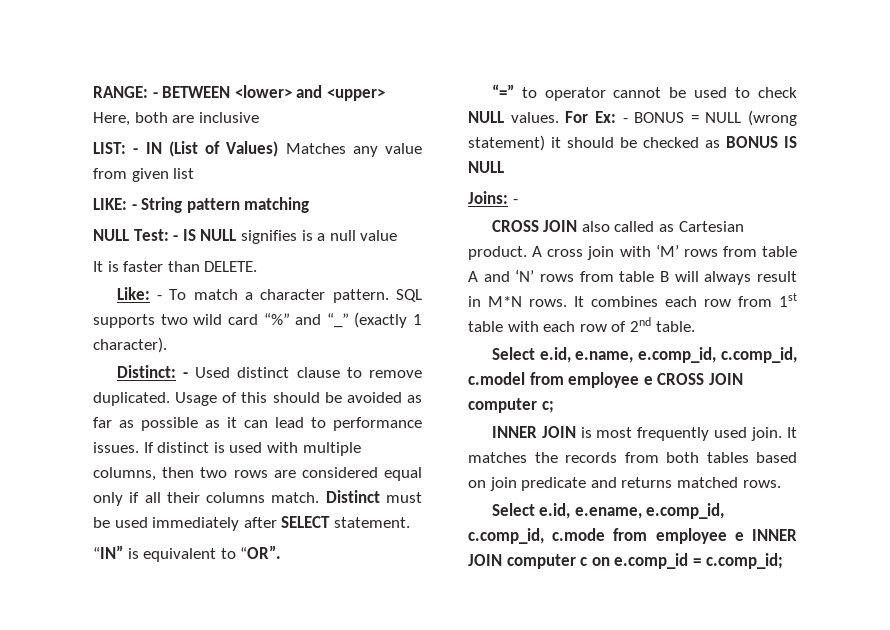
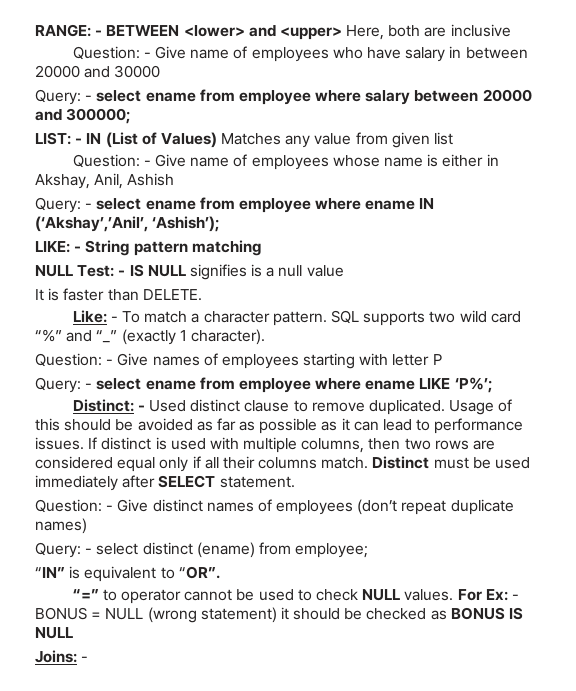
(259, 117) none -> [72,46,528,62] [35,65,161,78] [35,89,532,105] [35,108,131,124] // Question: - Give name of employees who have salary in between 20000 and 30000 // Query: - select ename from employee where salary between 20000 and 300000;
(195, 173) none -> [72,154,499,170] [35,173,175,189] [35,197,435,213] [35,216,220,232] // Question: - Give name of employees whose name is either in Akshay, Anil, Ashish // Query: - select ename from employee where ename IN (‘Akshay’,’Anil’, ‘Ashish’);
(167, 345) none -> [35,353,442,369] [35,377,492,393] // Question: - Give names of employees starting with letter P // Query: - select ename from employee where ename LIKE ‘P%’;
(410, 522) none -> [35,499,514,515] [35,518,87,534] [35,542,369,558] // Question: - Give distinct names of employees (don’t repeat duplicate names) // Query: - select distinct (ename) from employee;
[491,220,744,232] [468,244,797,260] [468,269,797,285] [468,293,797,307] [468,317,695,332] [491,347,797,363] [468,372,743,388] [468,398,554,413] [491,426,797,441] [468,452,797,463] [468,477,781,491] [491,503,725,519] [468,528,797,544] [468,553,783,569] // CROSS JOIN also called as Cartesian product. A cross join with ‘M’ rows from table A and ‘N’ rows from table B will always result in M*N rows. It combines each row from 1st table with each row of 2nd table. // Select e.id, e.name, e.comp_id, c.comp_id, c.model from employee e CROSS JOIN computer c; // INNER JOIN is most frequently used join. It matches the records from both tables based on join predicate and returns matched rows. // Select e.id, e.ename, e.comp_id, c.comp_id, c.mode from employee e INNER JOIN computer c on e.comp_id = c.comp_id; -> (89, 659) none

